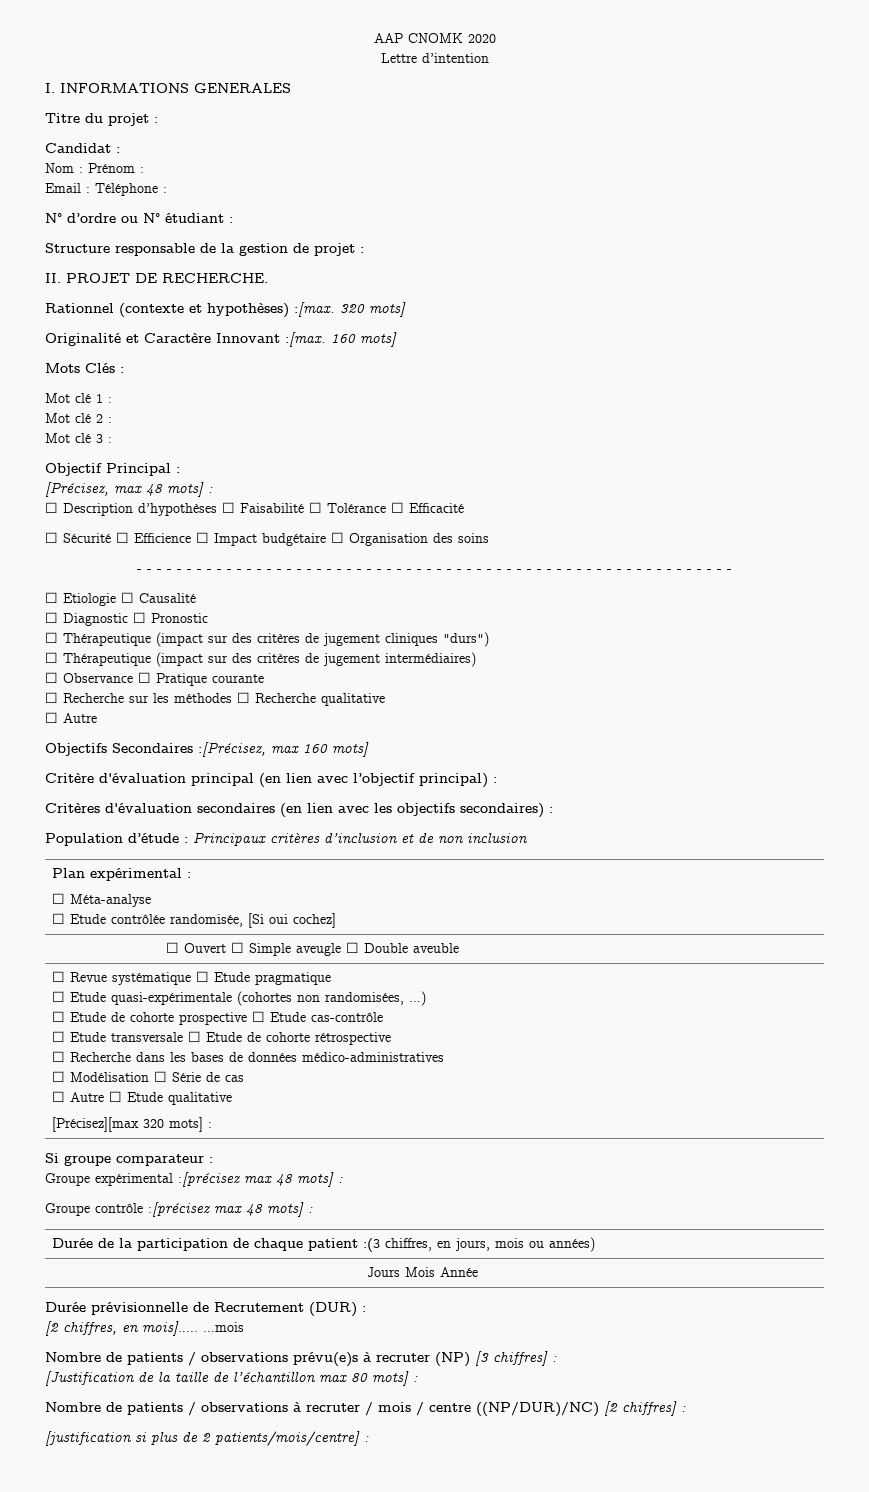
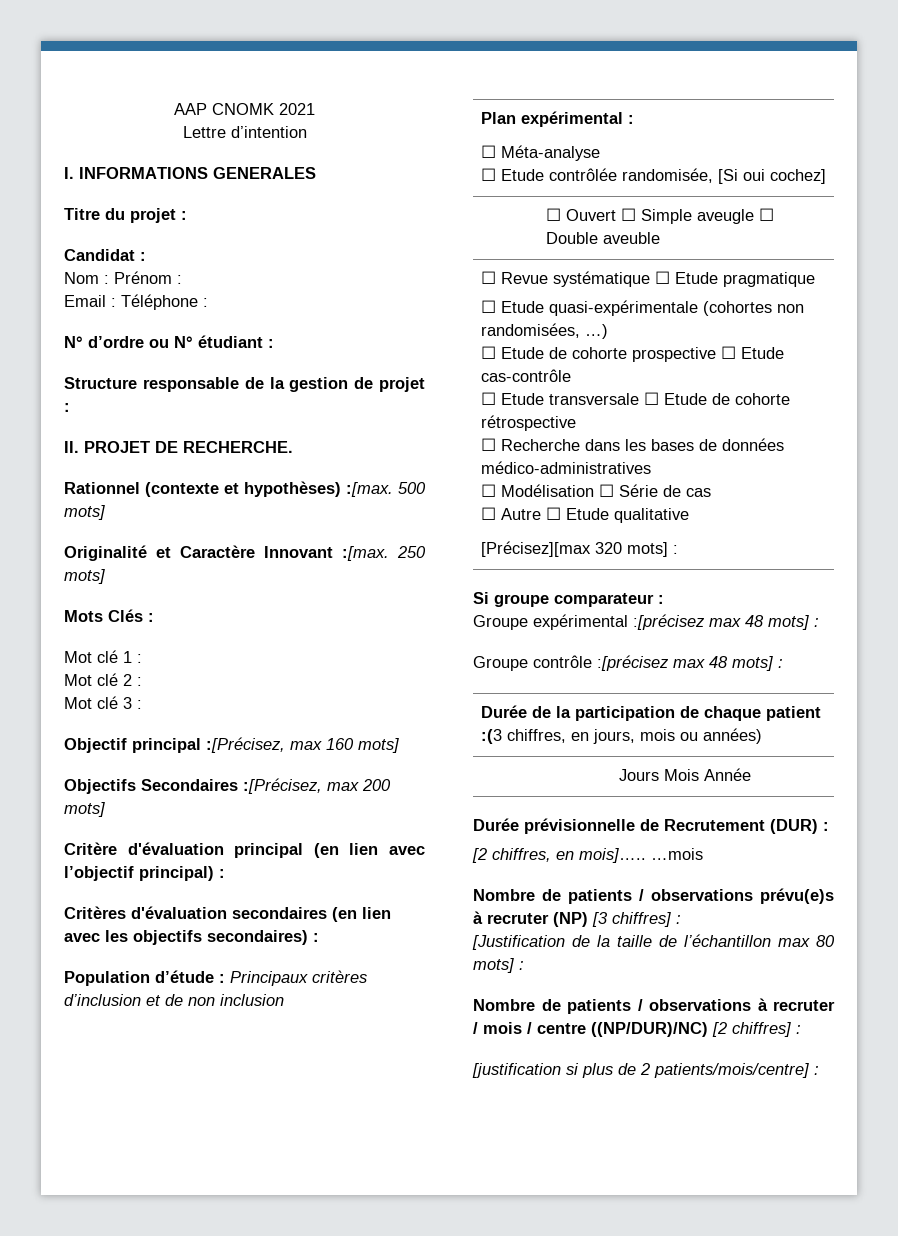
[467,34,496,43] 2020 -> [279,103,315,115] 2021
[340,304,365,313] 320 -> [398,482,426,494] 500
[331,334,356,343] 160 -> [397,546,426,558] 250
[106,463,180,476] [45,482,213,497] [45,502,464,516] [45,532,489,546] [137,569,732,573] [45,592,196,606] [45,612,208,626] [45,632,489,647] [45,652,476,667] [45,672,264,686] [45,692,385,706] [45,712,97,723] Principal : // [Précisez, max 48 mots] : // ☐ Description d’hypothèses ☐ Faisabilité ☐ Tolérance ☐ Efficacité // ☐ Sécurité ☐ Efficience ☐ Impact budgétaire ☐ Organisation des soins // - - - - - - - - - - - - - - - - - - - - - - - - - - - - - - - - - - - - - - - - - - - - - - - - - - - - - - - - - - - - // ☐ Etiologie ☐ Causalité // ☐ Diagnostic ☐ Pronostic // ☐ Thérapeutique (impact sur des critères de jugement cliniques "durs") // ☐ Thérapeutique (impact sur des critères de jugement intermédiaires) // ☐ Observance ☐ Pratique courante // ☐ Recherche sur les méthodes ☐ Recherche qualitative // ☐ Autre -> [132,737,399,753] principal :[Précisez, max 160 mots]
[303,744,328,753] 160 -> [362,779,391,791] 200

